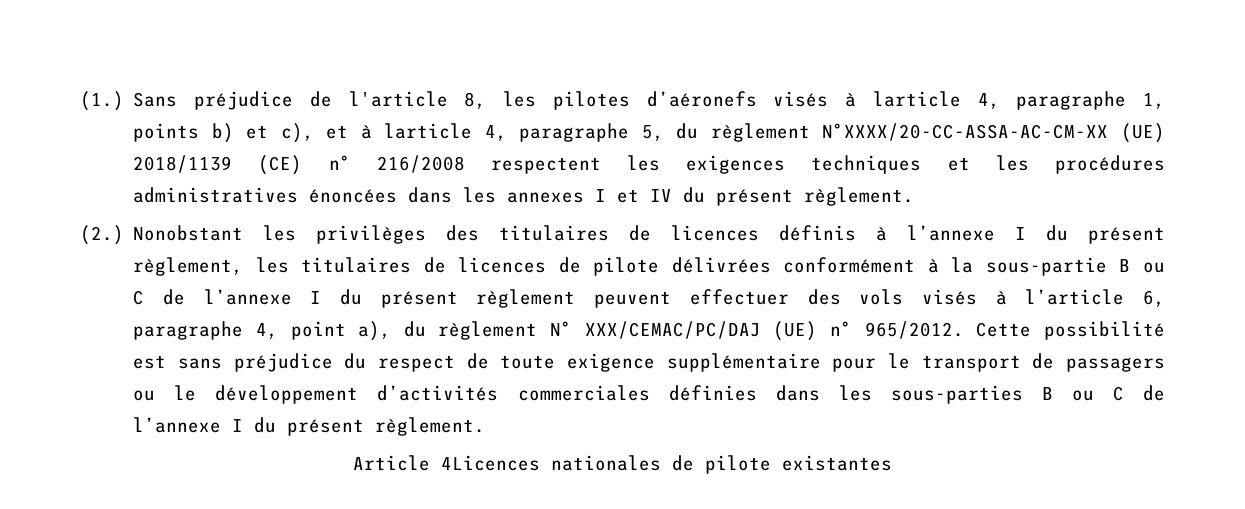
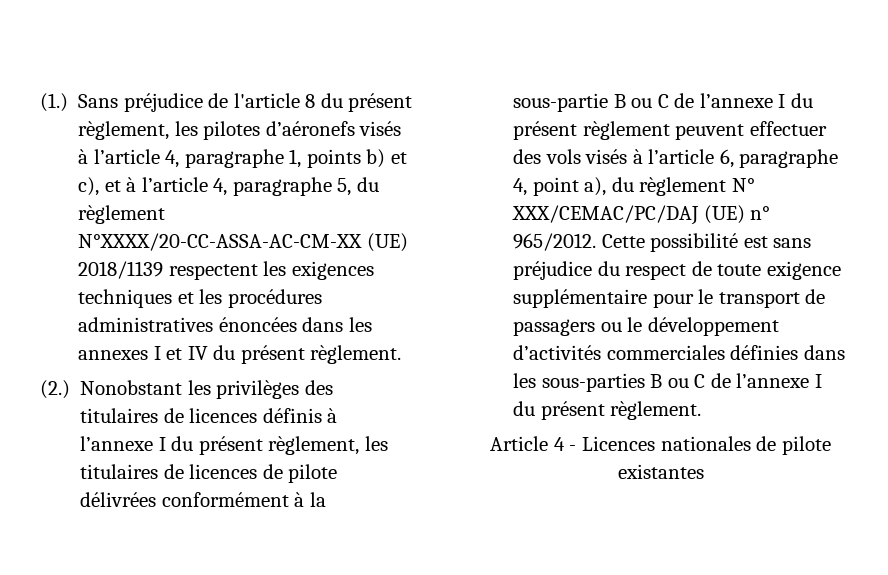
[464,92,487,109] 8, -> [305,93,413,112] [78,121,170,140] 8 du présent règlement,
[872,91,961,107] larticle -> [93,149,160,164] l’article
[384,123,473,139] larticle -> [141,177,208,192] l’article
[258,155,465,175] (CE) n° 216/2008 -> (164, 270) none
[441,455,540,471] 4Licences -> [553,436,655,451] 4 - Licences

